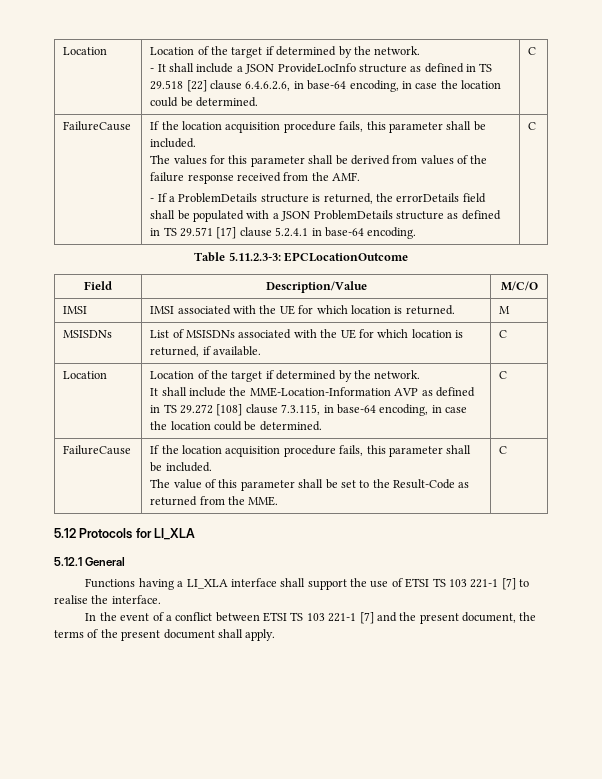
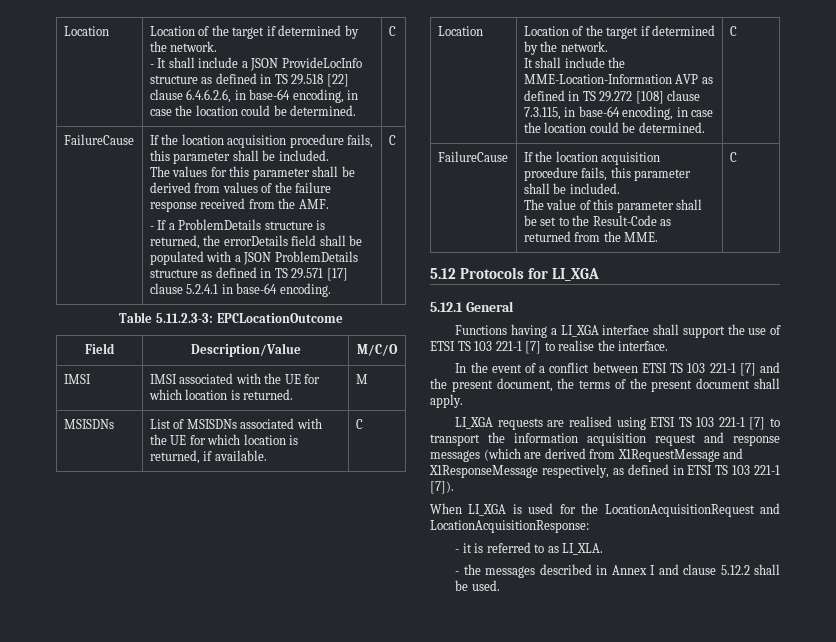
[154,528,196,540] LI_XLA -> [551,268,599,281] LI_XGA
[186,579,228,589] LI_XLA -> [560,325,599,337] LI_XGA
(276, 635) none -> [455,416,780,430] [430,432,780,446] [430,448,744,462] [429,464,780,478] [430,481,454,494] [430,503,780,517] [430,520,589,533] [455,542,604,555] [455,564,780,578] [455,580,500,591] // LI_XGA requests are realised using ETSI TS 103 221-1 [7] to transport the information acquisition request and response messages (which are derived from X1RequestMessage and X1ResponseMessage respectively, as defined in ETSI TS 103 221-1 [7]). // When LI_XGA is used for the LocationAcquisitionRequest and LocationAcquisitionResponse: // - it is referred to as LI_XLA. // - the messages described in Annex I and clause 5.12.2 shall be used.

